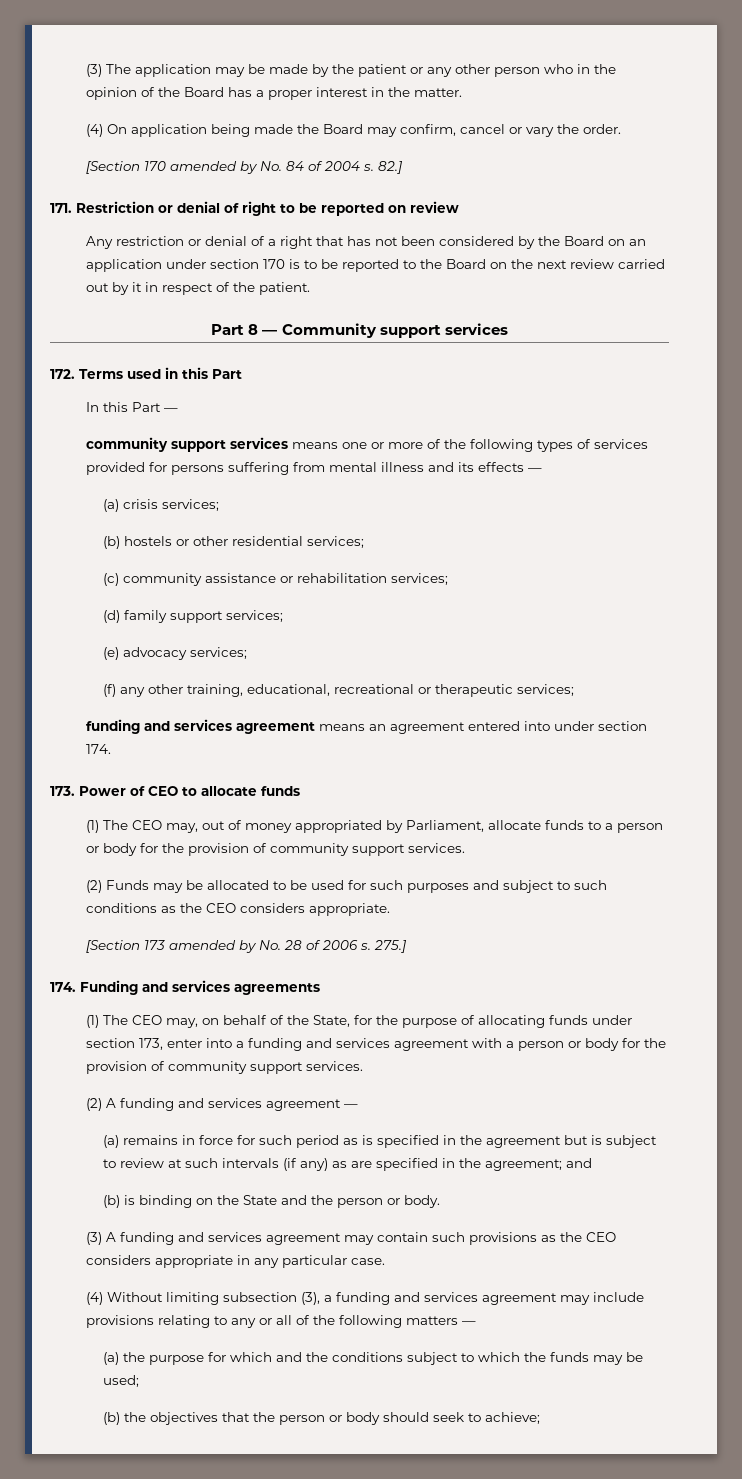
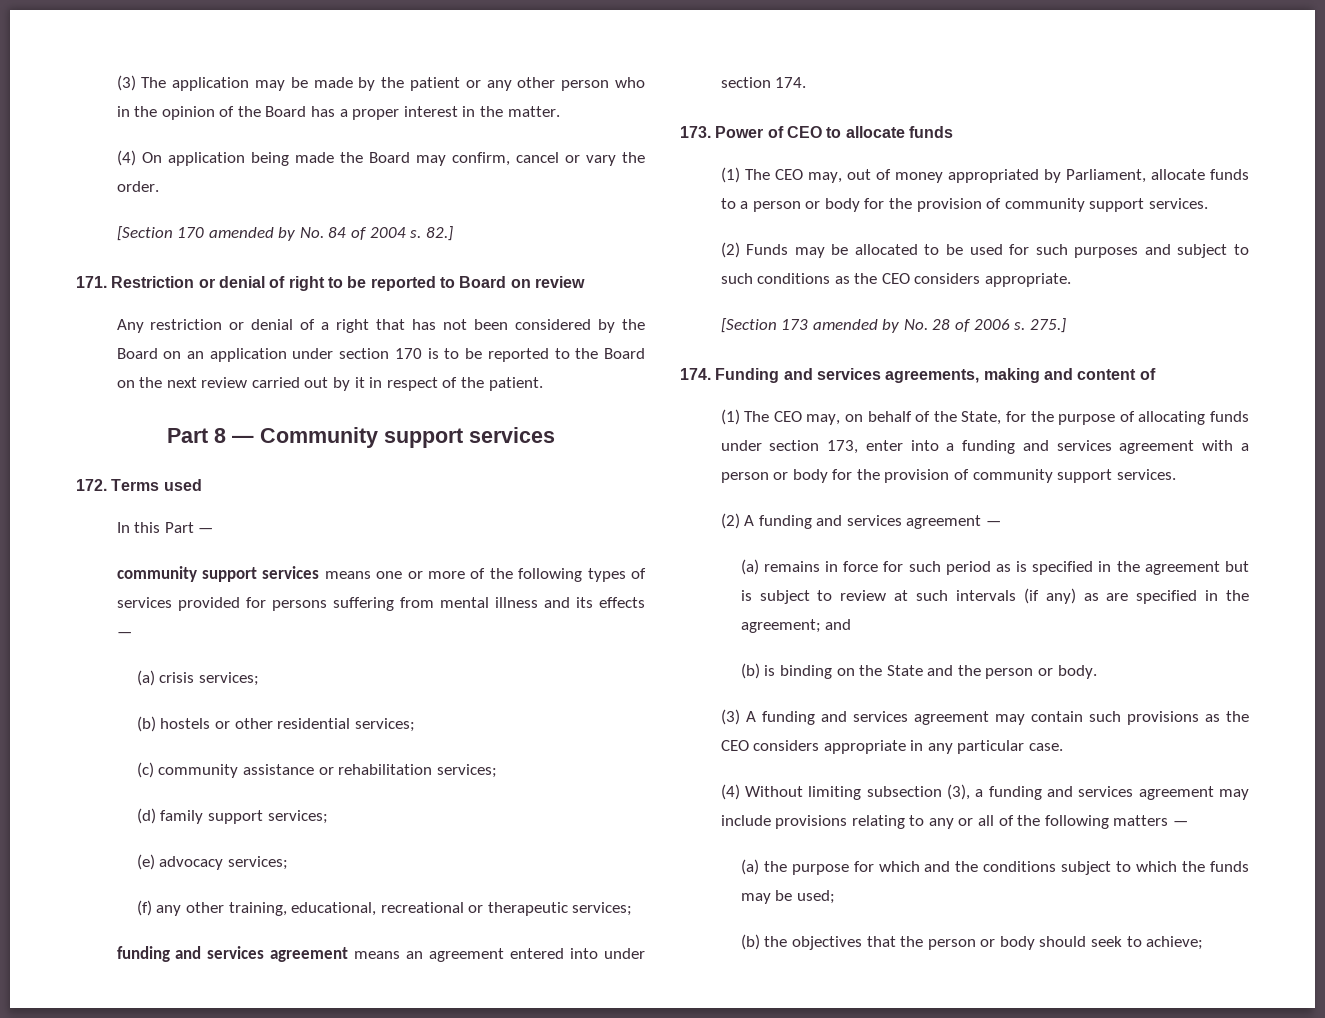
(384, 209) none -> [439,276,507,288] to Board
[165,367,242,379] in this Part -> (202, 485) none
[234,983,320,995] agreements -> [885,368,1156,383] agreements, making and content of

